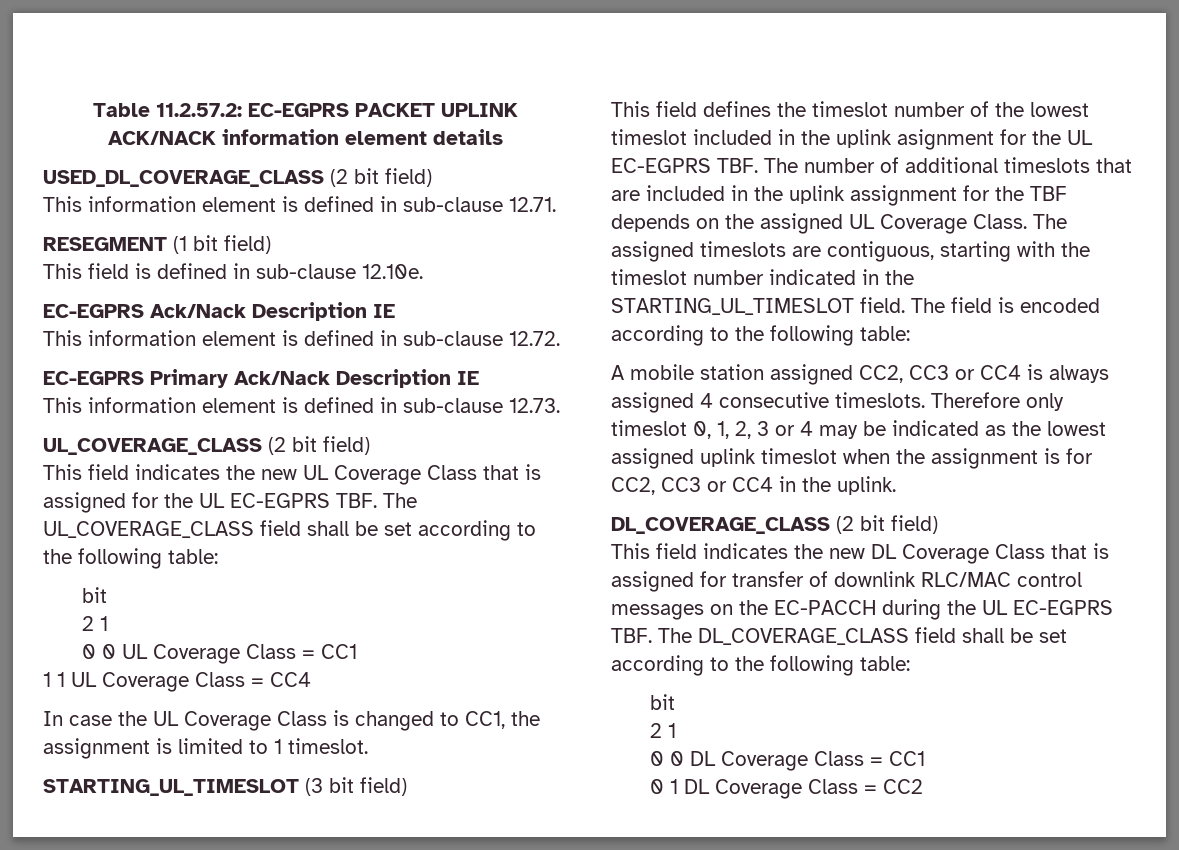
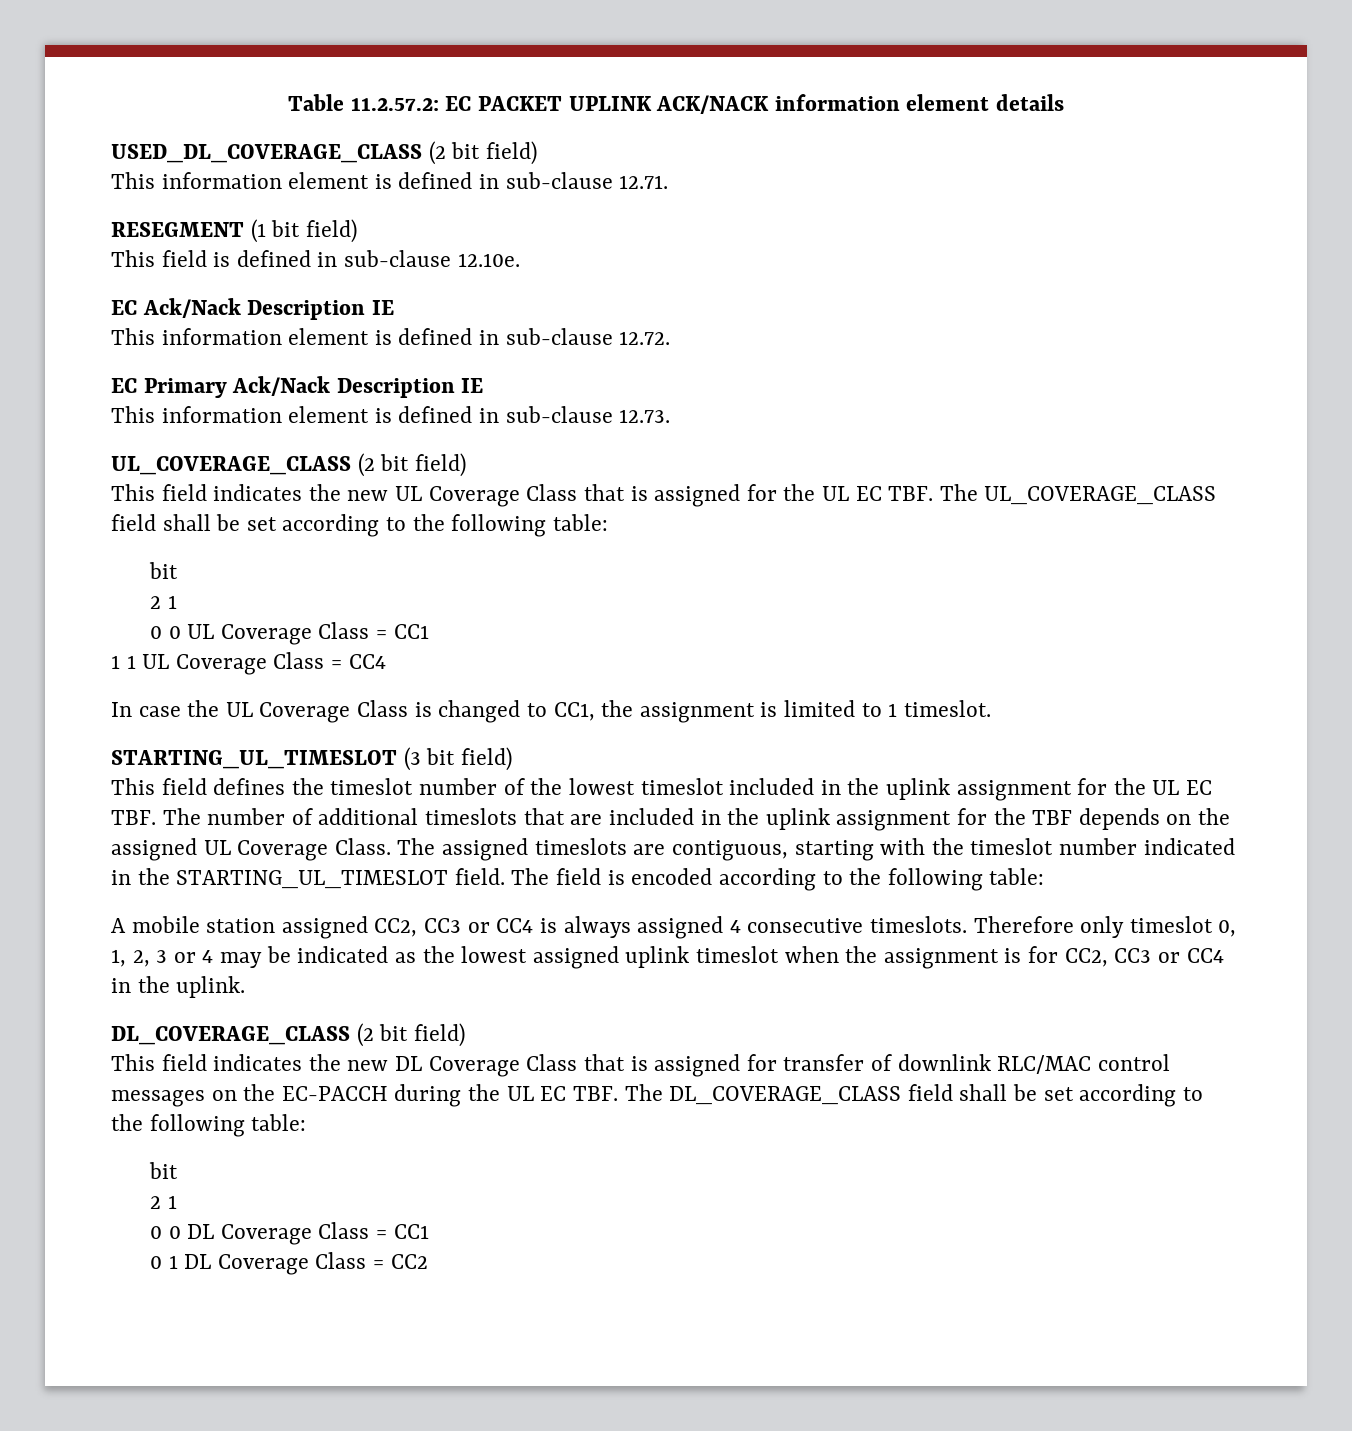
[248,103,349,117] EC-EGPRS -> [445,96,472,111] EC
[43,304,144,318] EC-EGPRS -> [111,300,137,315] EC
[43,371,144,385] EC-EGPRS -> [111,378,137,393] EC
[230,493,330,508] EC-EGPRS -> [855,486,882,501] EC
[897,129,1093,150] [611,158,711,173] asignment for the UL EC-EGPRS -> [956,778,1213,801] assignment for the UL EC
[1013,600,1113,615] EC-EGPRS -> [540,1086,567,1101] EC

